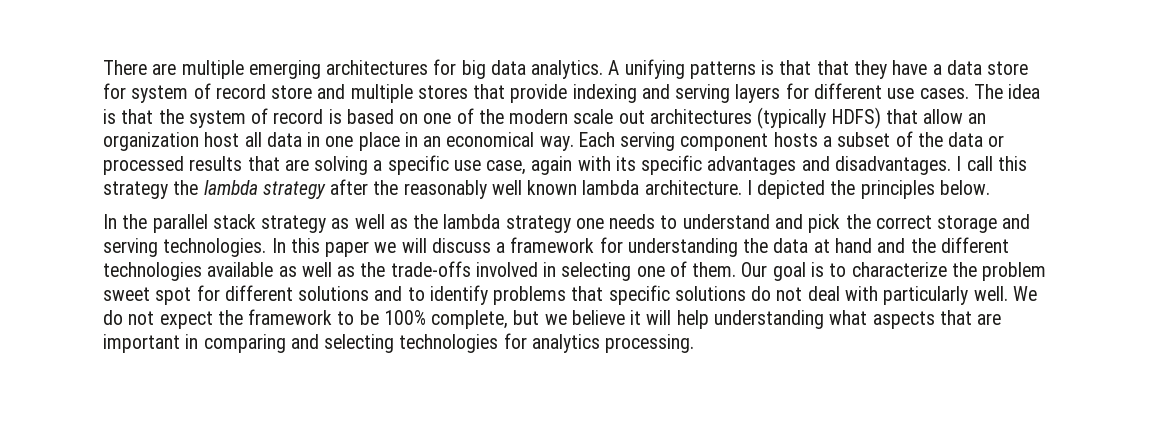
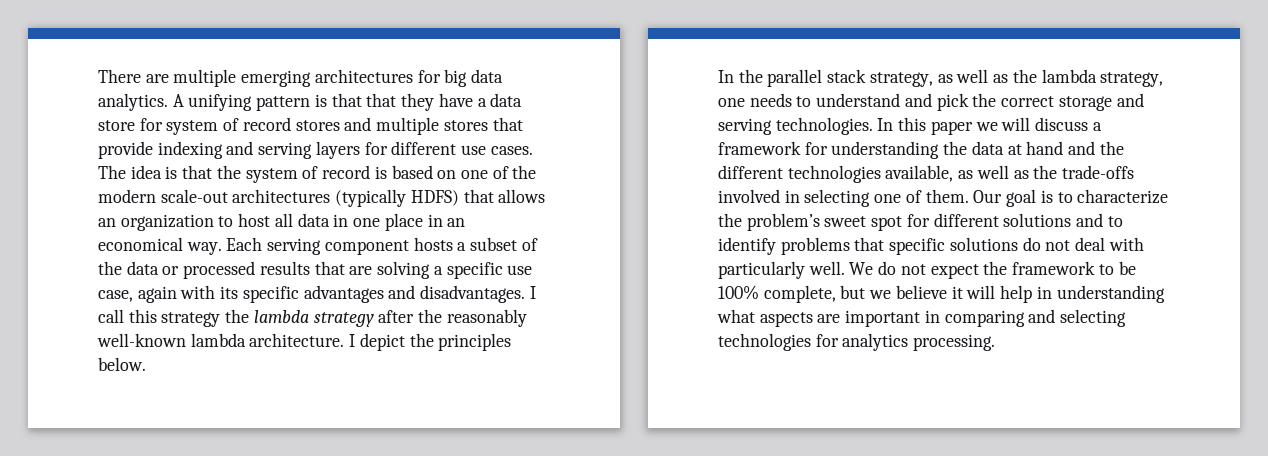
[689,61,756,79] patterns -> [256,96,311,111] pattern
[271,85,313,99] store -> [295,120,340,131] stores
[573,109,645,124] scale out -> [160,189,228,203] scale-out
[923,109,964,124] allow -> [498,189,546,203] allows
(199, 141) none -> [218,216,234,227] to
[491,180,578,195] well known -> [97,333,186,347] well-known
[757,180,826,199] depicted -> [359,333,405,351] depict
[261,215,327,233] strategy -> [869,72,933,87] strategy,
[505,215,571,233] strategy -> [1100,72,1164,87] strategy,
[207,262,274,277] available -> [885,165,954,182] available,
[982,262,1047,281] problem -> [746,213,820,231] problem’s
(709, 319) none -> [1036,286,1052,299] in
[939,310,972,325] that -> (813, 319) none

